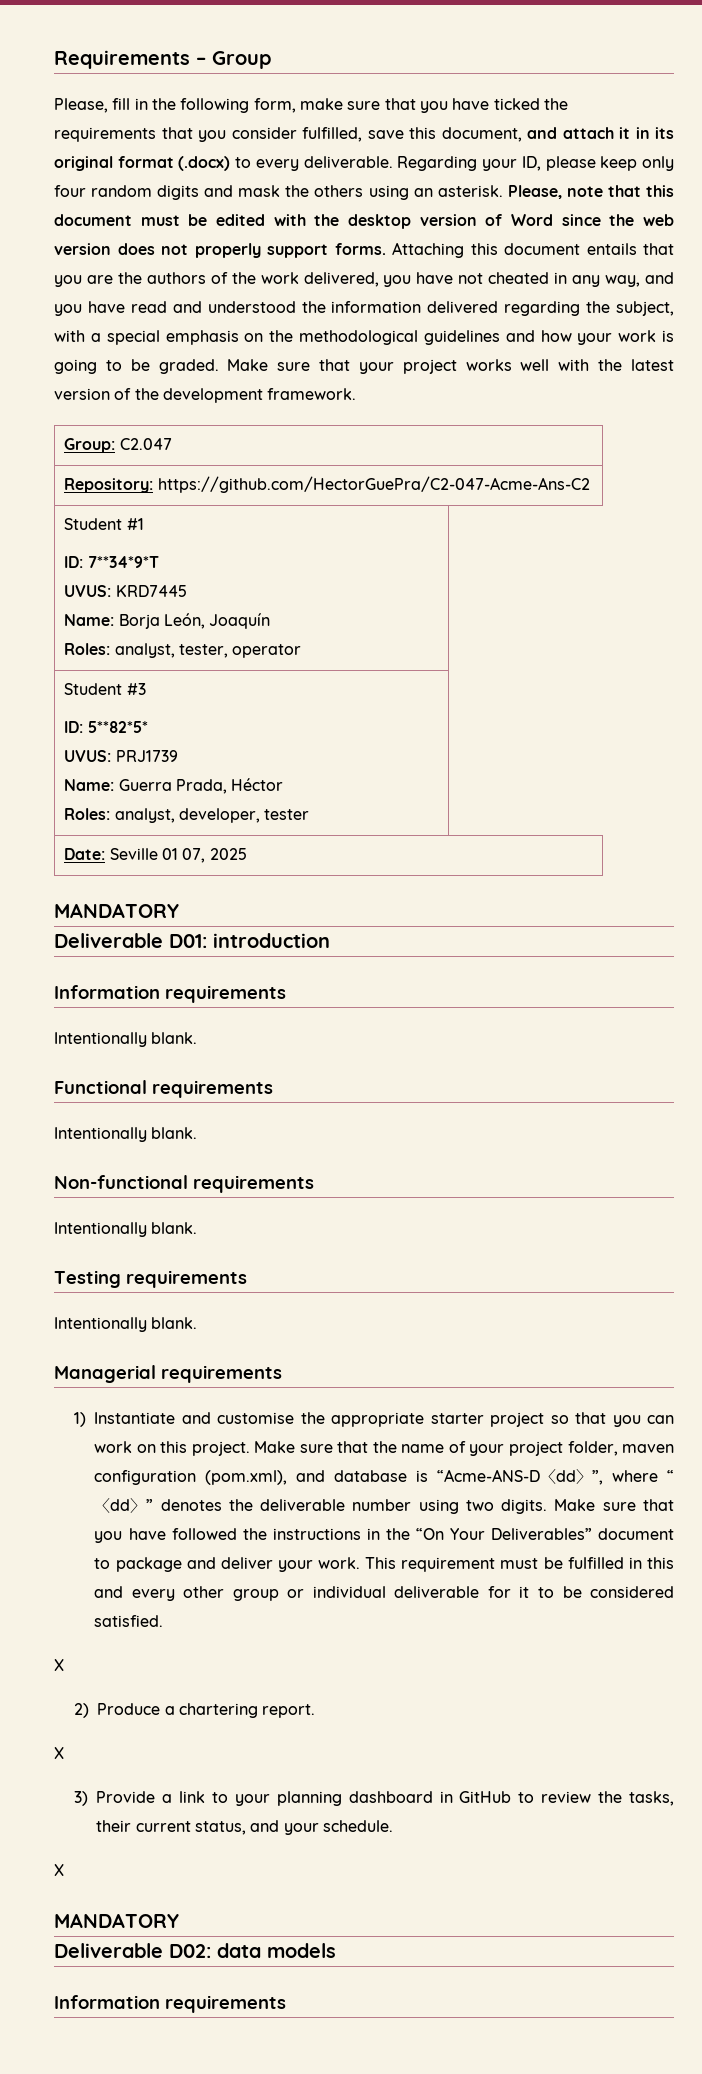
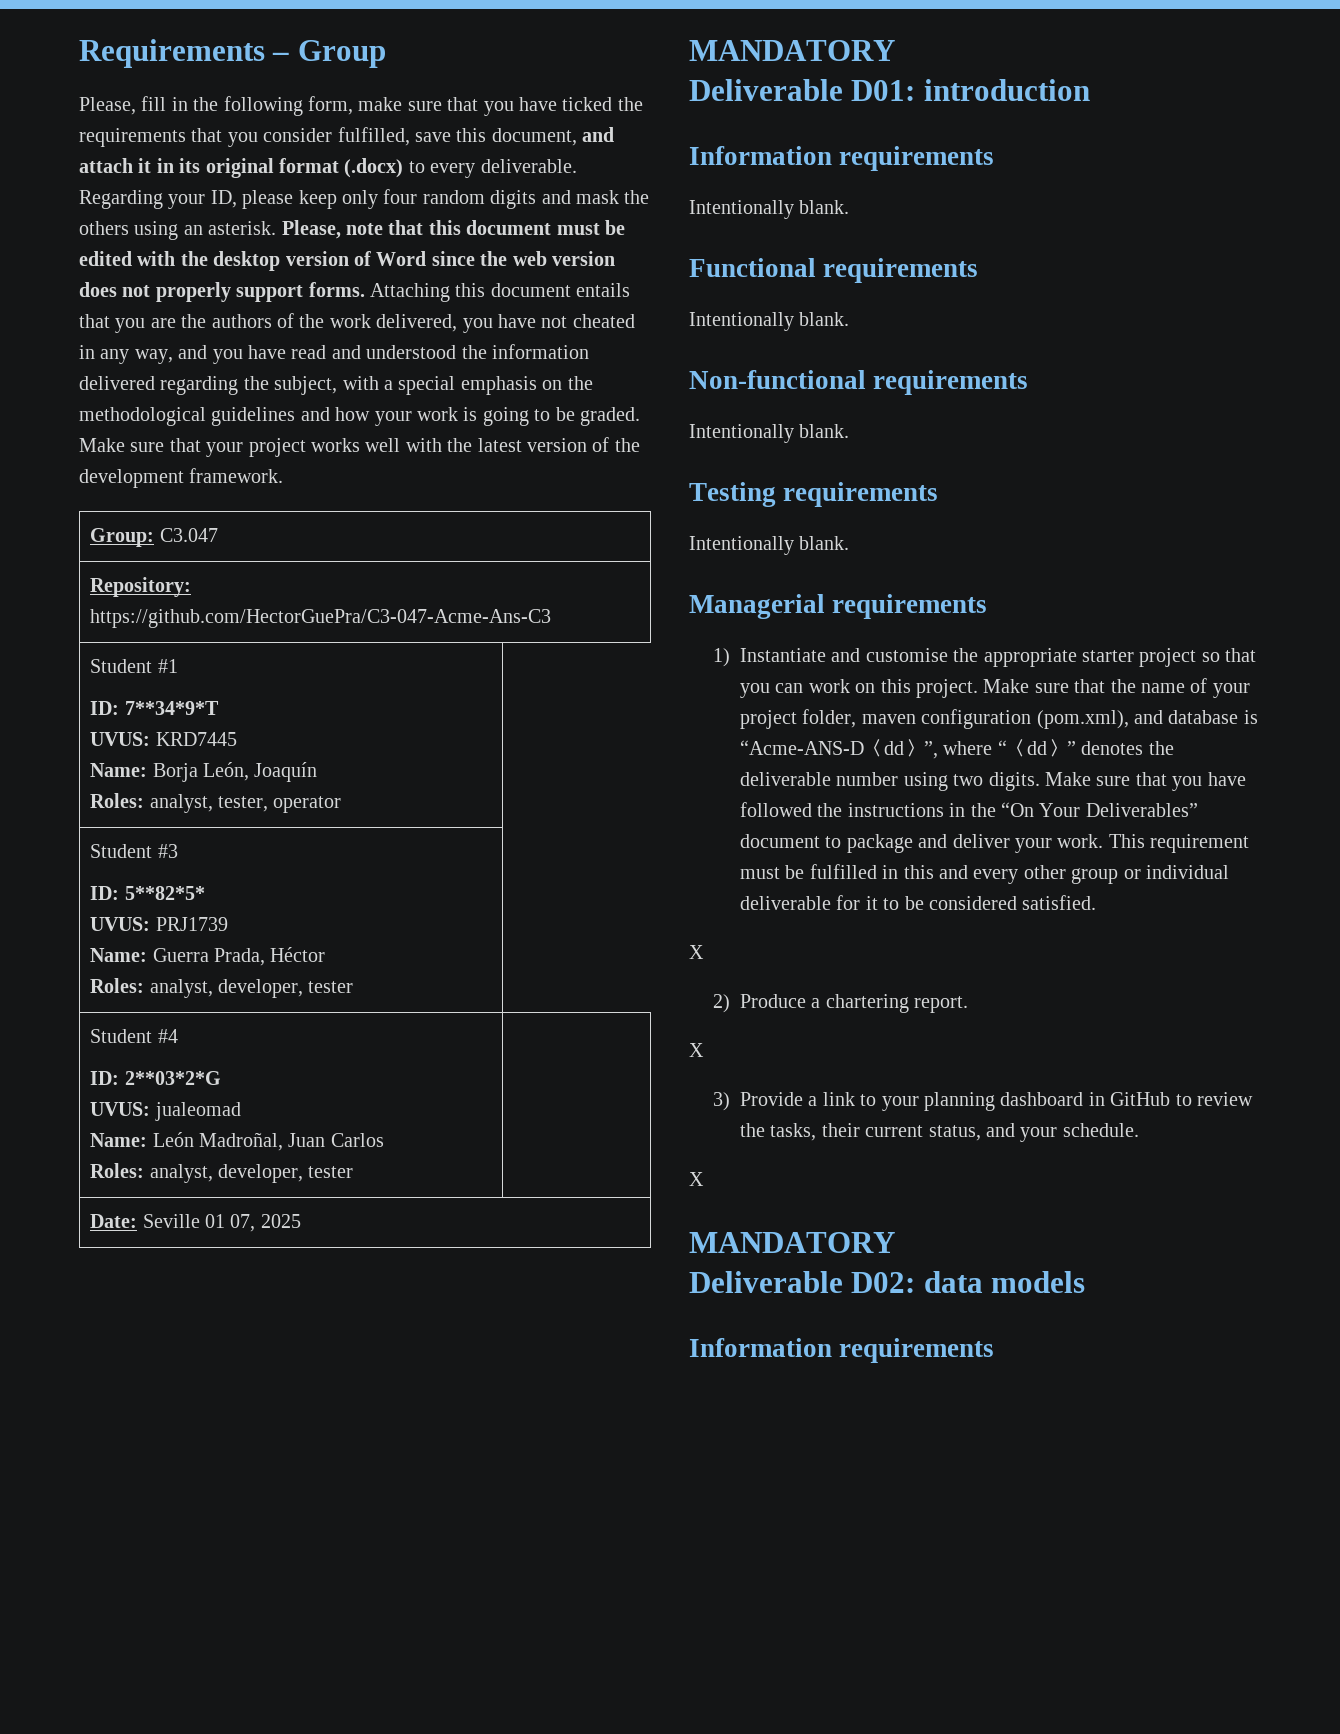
[119,438,172,450] C2.047 -> [159,528,218,542] C3.047
[157,476,590,493] https://github.com/HectorGuePra/C2-047-Acme-Ans-C2 -> [90,609,552,628] https://github.com/HectorGuePra/C3-047-Acme-Ans-C3
(310, 814) none -> [90,1029,178,1043] [90,1071,221,1085] [90,1102,241,1121] [90,1132,384,1151] [90,1163,354,1183] // Student #4 // ID: 2**03*2*G // UVUS: jualeomad // Name: León Madroñal, Juan Carlos // Roles: analyst, developer, tester |

